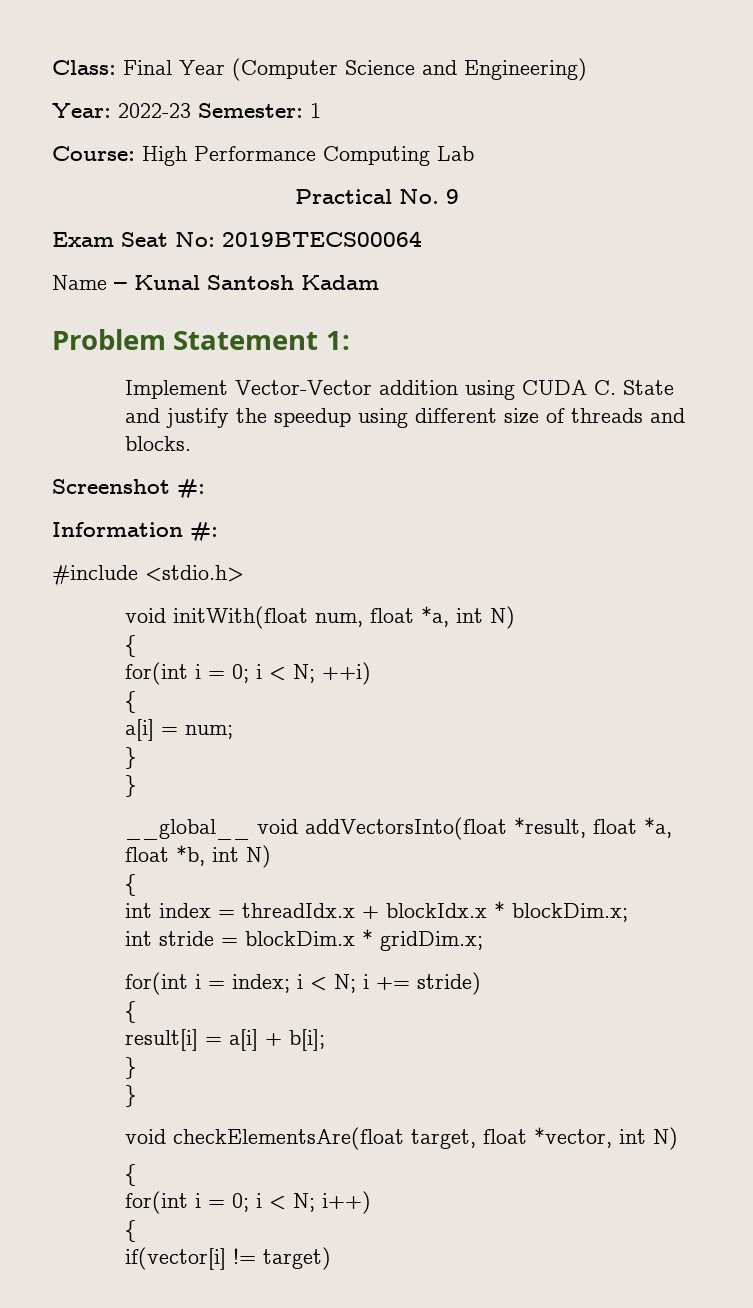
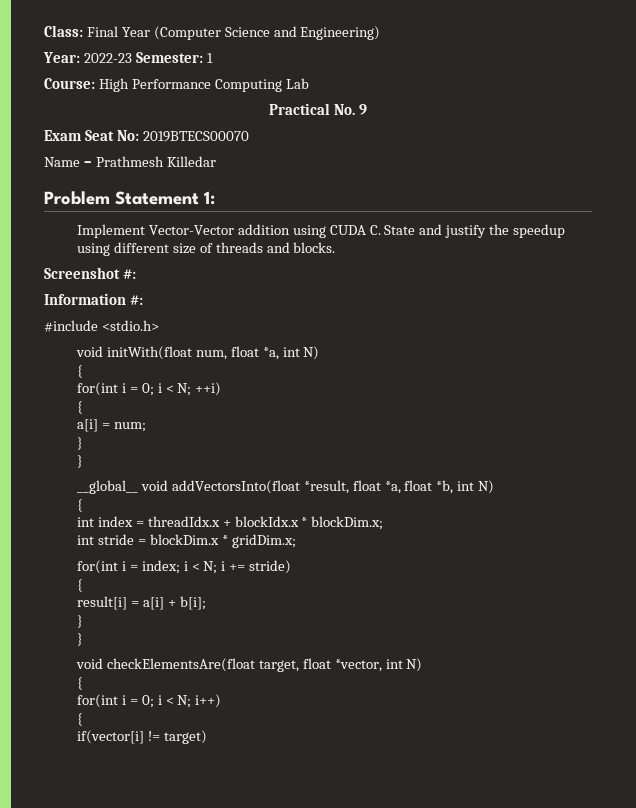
[222,231,422,247] 2019BTECS00064 -> [142,131,249,142] 2019BTECS00070
[134,275,379,290] Kunal Santosh Kadam -> [95,156,216,167] Prathmesh Killedar

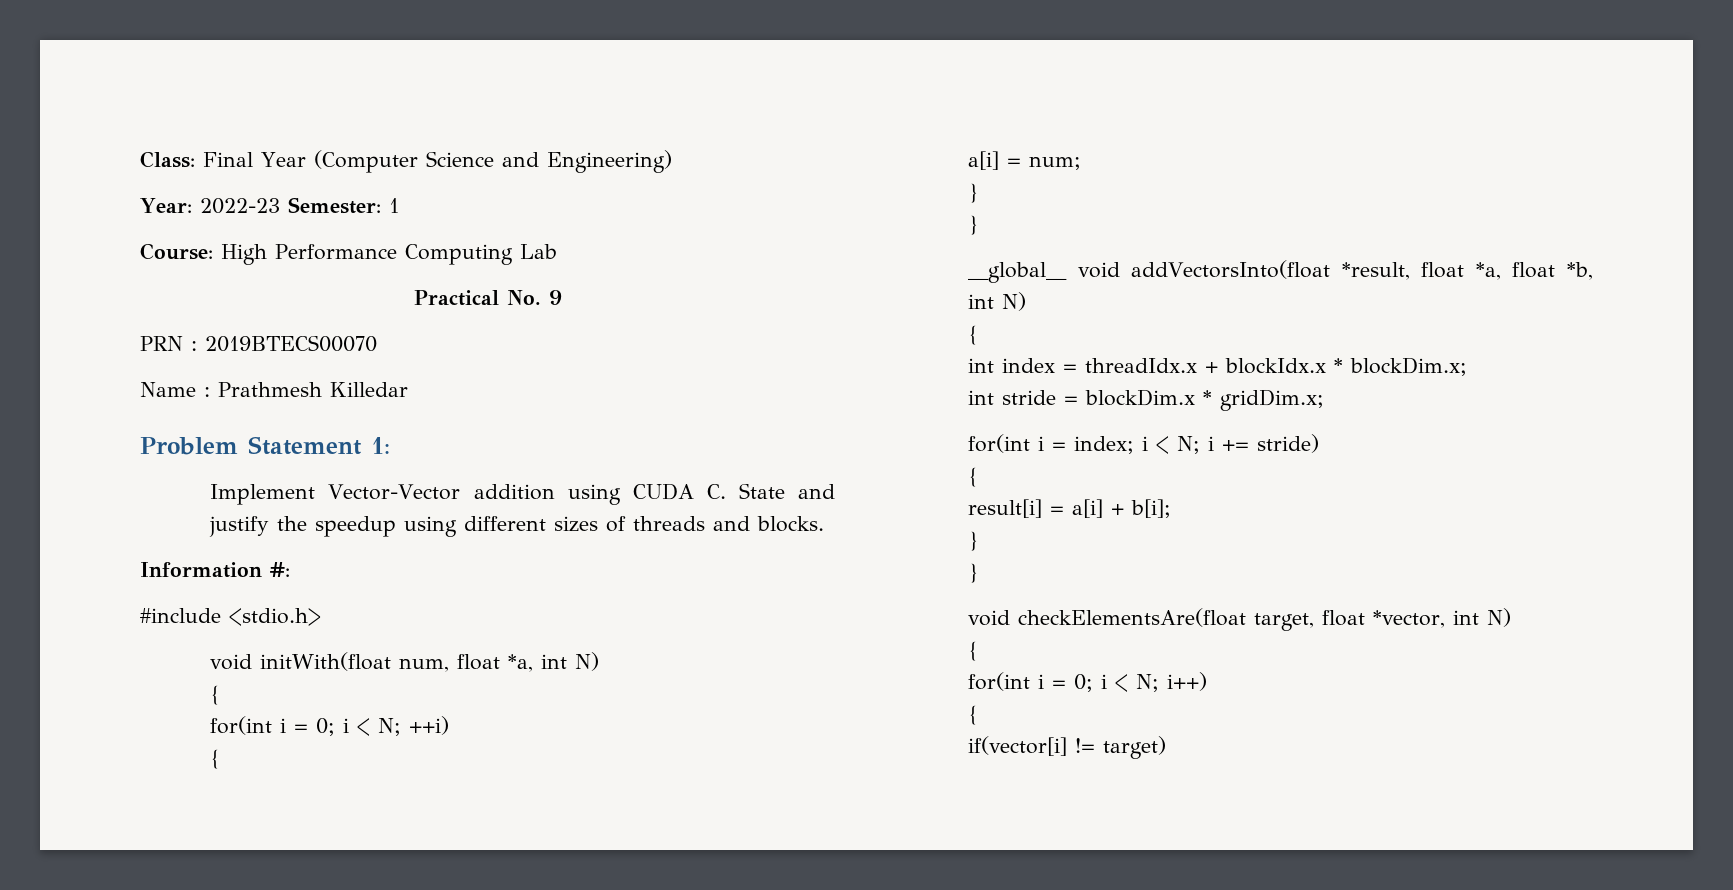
[44,130,139,141] Exam Seat No: -> [140,336,197,351] PRN :
[83,161,92,167] – -> [204,387,210,397] :
[172,243,196,254] size -> [554,516,599,532] sizes
[44,267,136,279] // Screenshot #: -> (825, 524) none

